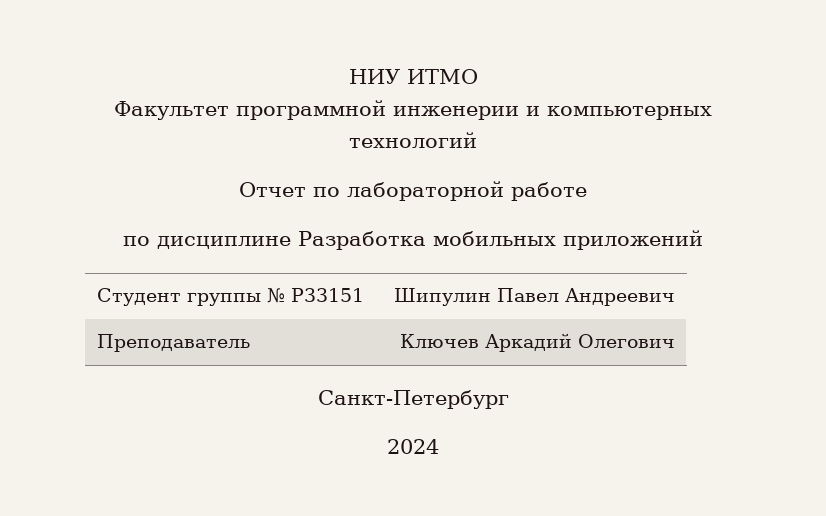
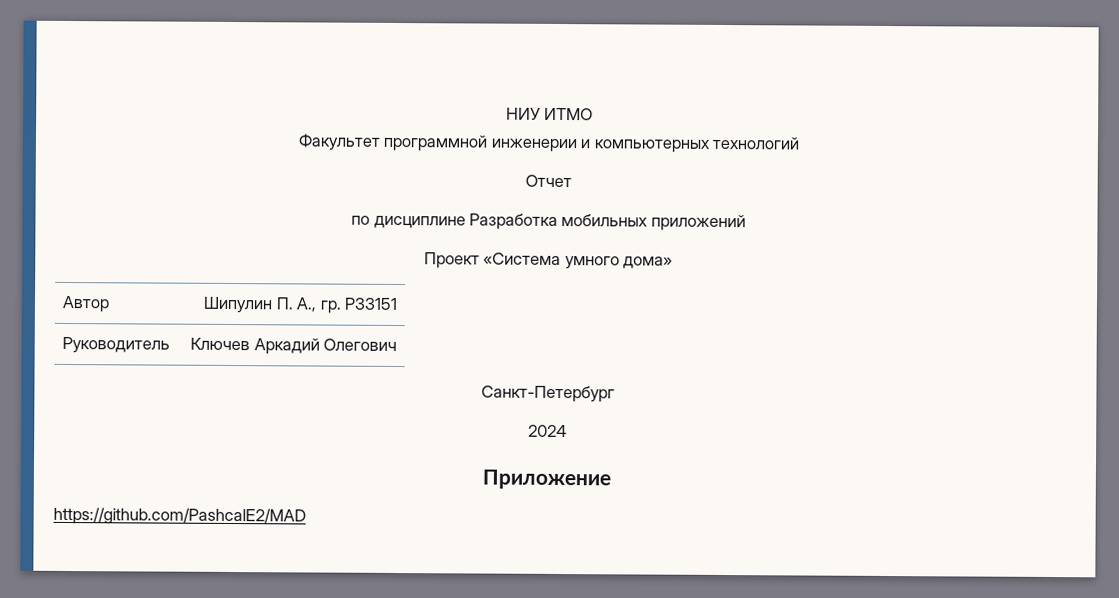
[313,181,587,201] по лабораторной работе -> (572, 181) none
[97,288,365,306] [393,288,675,306] [97,334,251,352] // Студент группы № P33151 | Шипулин Павел Андреевич // Преподаватель -> [423,252,674,270] [61,295,110,313] [203,296,399,314] [61,336,170,354] // Проект «Система умного дома» // Автор | Шипулин П. А., гр. P33151 // Руководитель
(439, 446) none -> [482,469,611,490] [53,506,306,526] // Приложение // https://github.com/PashcalE2/MAD

